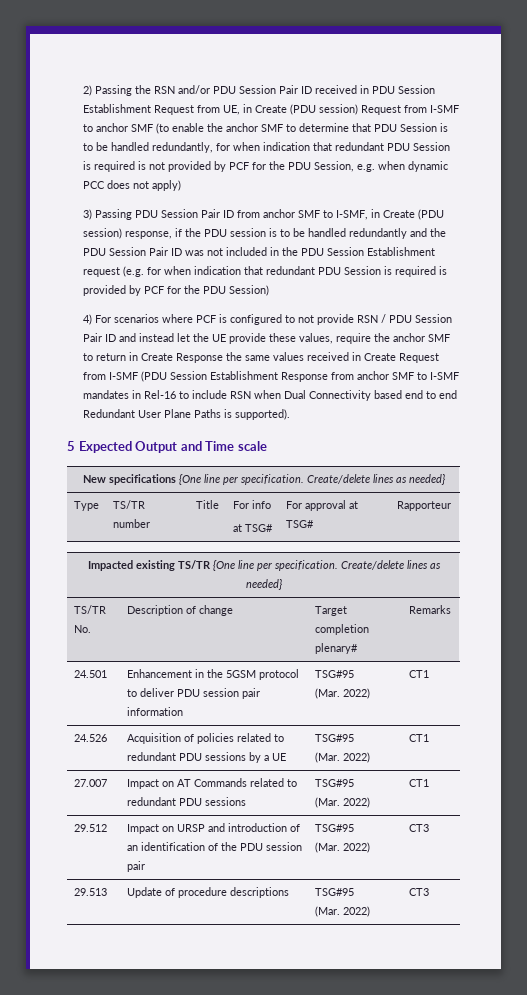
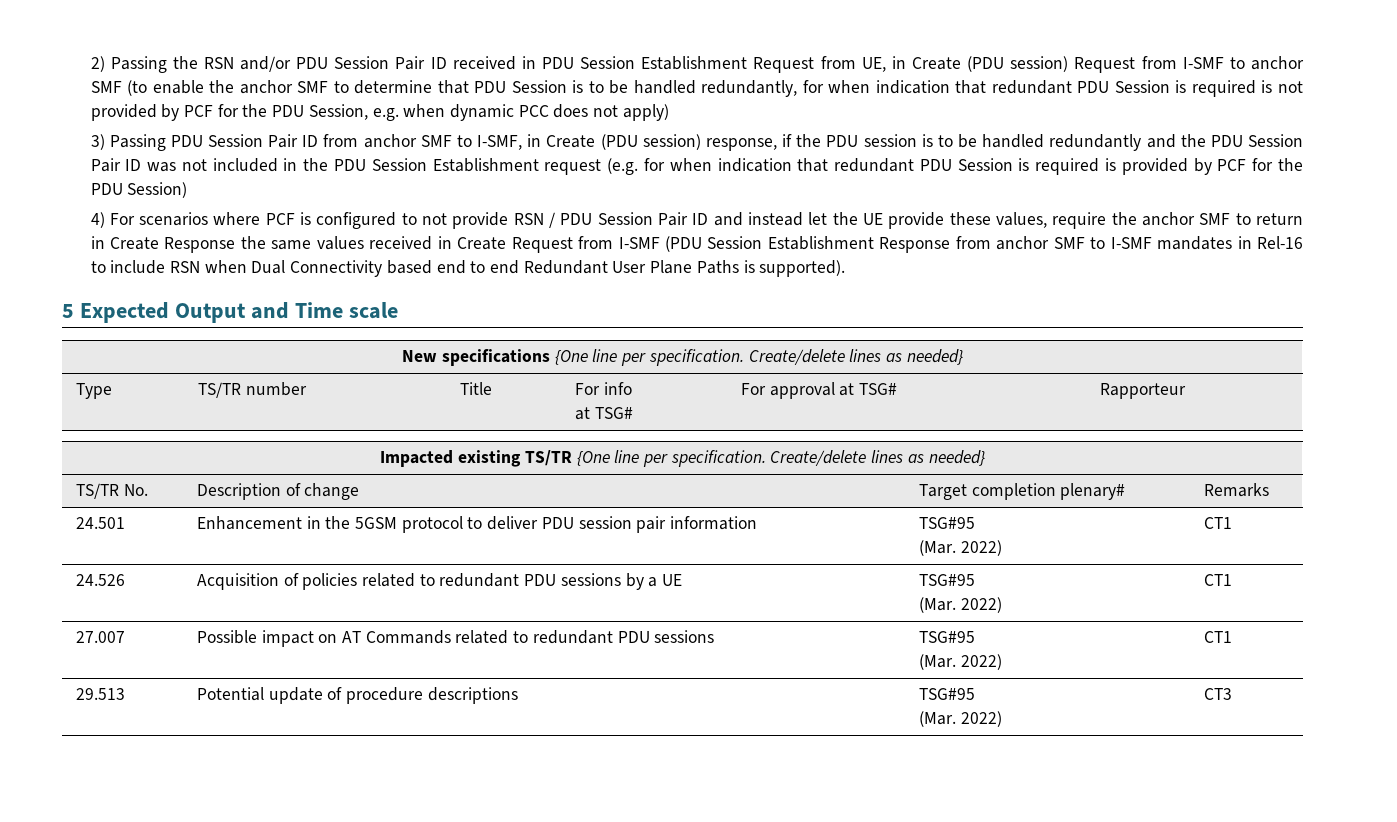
[126,779,159,789] Impact -> [196,630,314,647] Possible impact
[73,824,107,832] [126,823,300,834] [126,842,302,851] [126,861,145,872] [314,824,354,832] [314,842,370,853] [408,824,429,832] // 29.512 | Impact on URSP and introduction of an identification of the PDU session pair | TSG#95 // (Mar. 2022) | CT3 -> (1232, 637) none
[126,887,162,898] Update -> [196,687,323,704] Potential update

